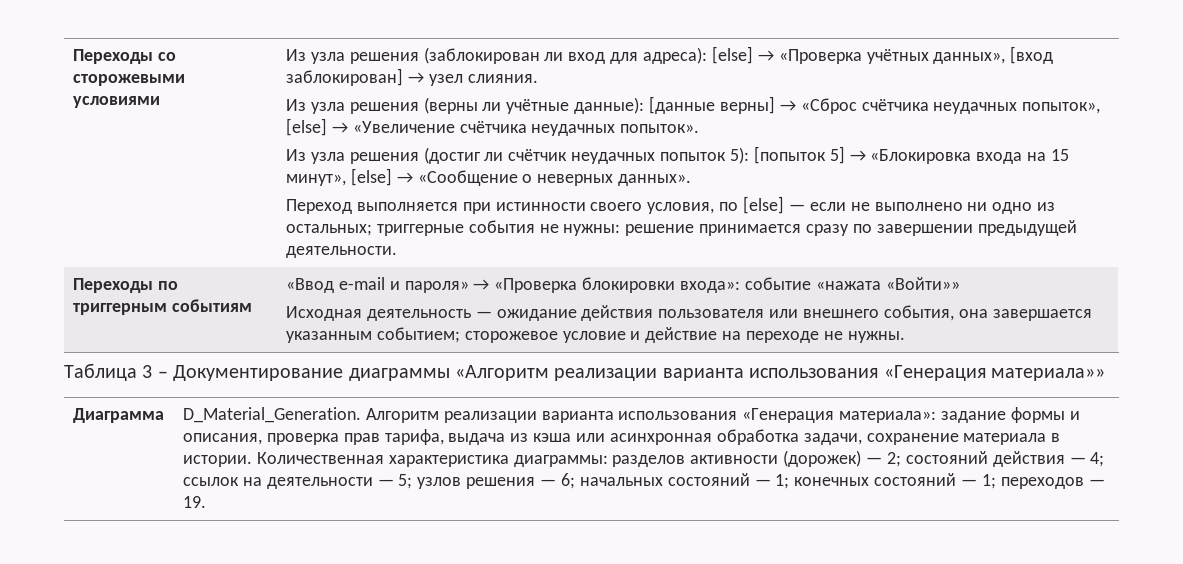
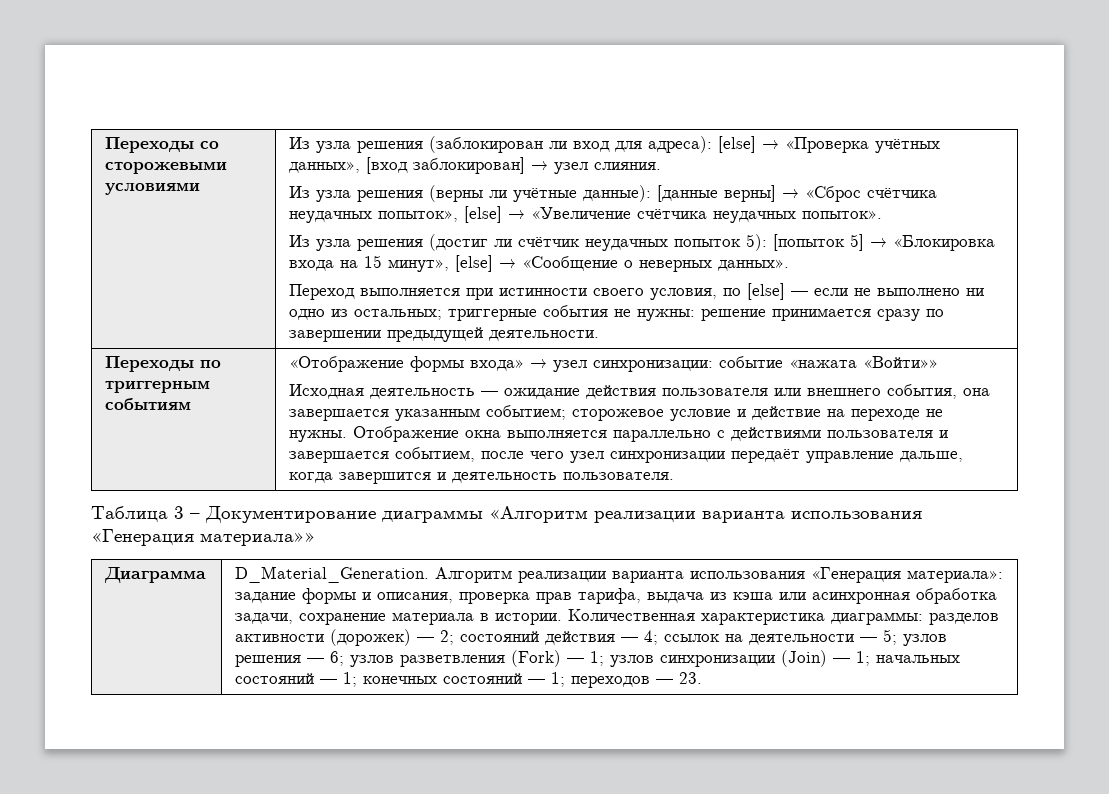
[286,277,741,293] «Ввод e-mail и пароля» → «Проверка блокировки входа»: -> [289,356,714,372] «Отображение формы входа» → узел синхронизации:
(905, 337) none -> [353,426,949,442] [289,447,964,463] [289,472,675,484] Отображение окна выполняется параллельно с действиями пользователя и завершается событием, после чего узел синхронизации передаёт управление дальше, когда завершится и деятельность пользователя.
(575, 481) none -> [350,650,871,667] узлов разветвления (Fork) — 1; узлов синхронизации (Join) — 1;
[183,496,207,508] 19. -> [679,672,703,684] 23.

